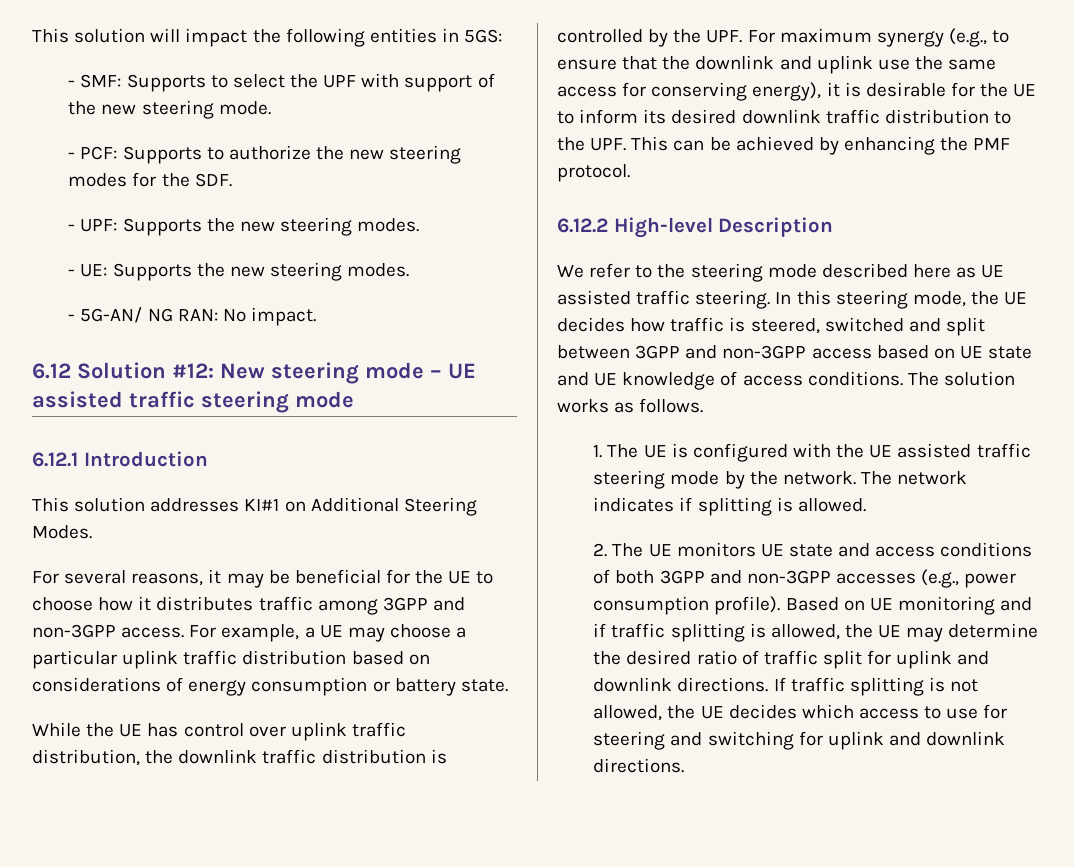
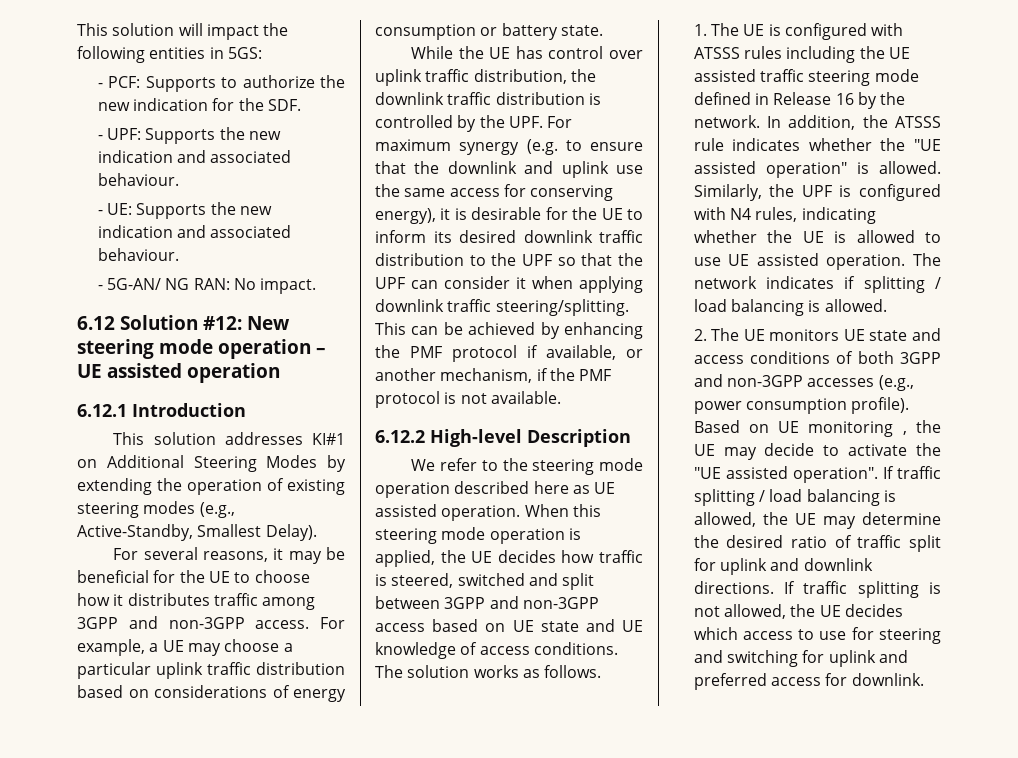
[68,73,495,92] [68,100,271,119] // - SMF: Supports to select the UPF with support of the new steering mode. -> (262, 53) none
[389,145,462,164] [68,173,128,187] steering modes -> [132,98,208,111] indication
[279,217,420,236] steering modes. -> [97,150,292,163] [97,173,179,186] indication and associated behaviour.
[269,262,410,281] steering modes. -> [97,225,292,238] [97,248,179,261] indication and associated behaviour.
(424, 370) none -> [218,339,311,359] operation
[129,391,354,413] traffic steering mode -> [187,363,280,383] operation
[32,525,92,539] Modes. -> [266,455,346,472] [77,478,345,495] [77,501,235,518] [77,524,317,541] Modes by extending the operation of existing steering modes (e.g., Active-Standby, Smallest Delay).
[948,28,987,47] (e.g., -> [526,139,558,155] (e.g.
[590,138,627,151] UPF. -> [522,253,643,266] [375,276,643,293] [375,299,629,316] UPF so that the UPF can consider it when applying downlink traffic steering/splitting.
[557,164,630,182] protocol. -> [452,345,643,362] [375,368,612,383] [375,391,561,408] protocol if available, or another mechanism, if the PMF protocol is not available.
(817, 271) none -> [375,482,450,498] operation
[636,290,966,309] traffic steering. In this steering mode, -> [441,504,601,521] [375,527,581,544] [375,550,435,567] operation. When this steering mode operation is applied,
(831, 450) none -> [693,46,856,63] ATSSS rules including
[724,471,856,489] by the network. -> [693,92,906,109] [693,115,942,130] [693,138,941,151] [693,161,941,178] [693,184,941,201] [693,207,876,224] [693,230,941,243] [693,253,906,270] defined in Release 16 by the network. In addition, the ATSSS rule indicates whether the "UE assisted operation" is allowed. Similarly, the UPF is configured with N4 rules, indicating whether the UE is allowed to use UE assisted operation.
(772, 506) none -> [935,277,941,289] [693,299,804,316] / load balancing
[1000,597,1033,611] [593,623,745,642] and if traffic splitting -> [902,420,941,435] [693,443,941,460] [693,466,941,483] [693,489,880,506] , the UE may decide to activate the "UE assisted operation". If traffic splitting / load balancing
[926,731,1006,746] [593,758,685,773] downlink directions. -> [693,673,924,690] preferred access for downlink.

